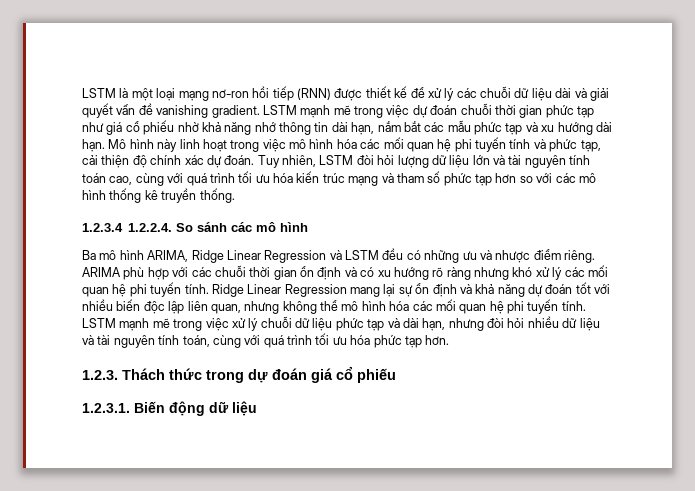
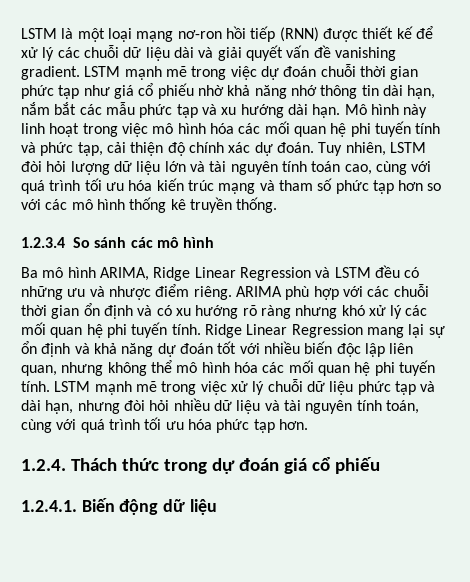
[128,223,173,232] 1.2.2.4. -> (65, 242) none
[82,370,118,380] 1.2.3. -> [21,459,66,471] 1.2.4.
[82,403,130,413] 1.2.3.1. -> [21,500,77,512] 1.2.4.1.

